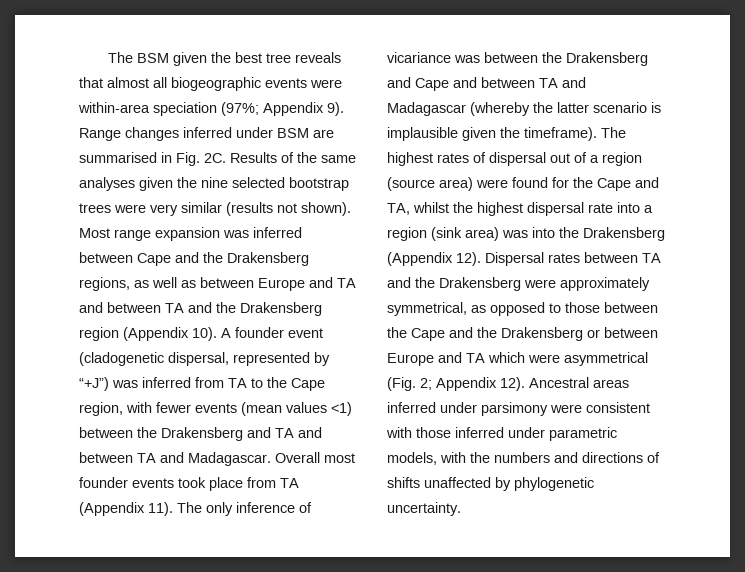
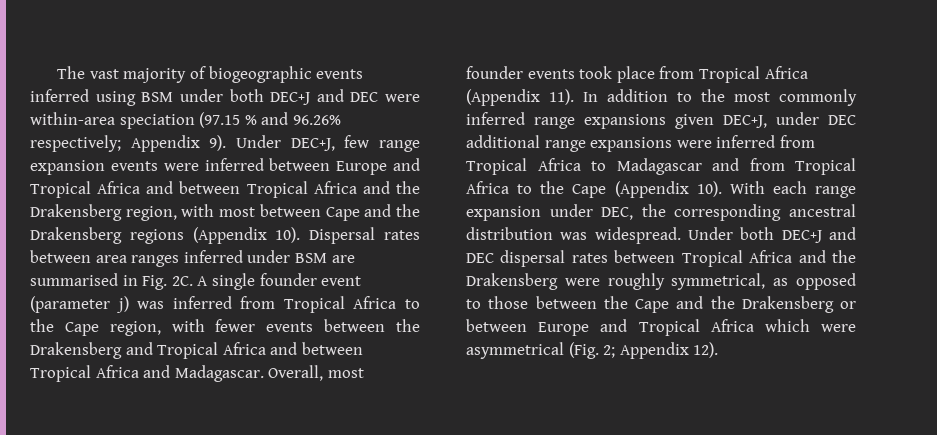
[108,52,342,66] [79,77,342,91] [78,102,344,116] [79,127,179,141] The BSM given the best tree reveals that almost all biogeographic events were within-area speciation (97%; Appendix 9). Range changes -> [57,66,364,83] [30,89,420,106] [30,112,341,129] [30,135,420,152] [30,158,420,175] [30,181,421,198] [30,204,421,221] [30,227,421,244] [30,250,180,267] The vast majority of biogeographic events inferred using BSM under both DEC+J and DEC were within-area speciation (97.15 % and 96.26% respectively; Appendix 9). Under DEC+J, few range expansion events were inferred between Europe and Tropical Africa and between Tropical Africa and the Drakensberg region, with most between Cape and the Drakensberg regions (Appendix 10). Dispersal rates between area ranges
[230,152,356,163] [79,177,349,191] [79,202,351,216] [79,227,302,241] [79,252,309,266] [79,277,356,291] [79,302,322,316] [79,327,323,341] [79,352,330,366] [79,377,109,391] Results of the same analyses given the nine selected bootstrap trees were very similar (results not shown). Most range expansion was inferred between Cape and the Drakensberg regions, as well as between Europe and TA and between TA and the Drakensberg region (Appendix 10). A founder event (cladogenetic dispersal, represented by “+J”) -> [197,273,362,290] [30,296,129,313] A single founder event (parameter j)
[228,378,247,388] TA -> [283,296,397,313] Tropical Africa
[241,402,352,416] [79,427,322,441] [79,452,156,463] (mean values <1) between the Drakensberg and TA and between TA -> [324,319,420,332] [30,342,363,359] [30,365,139,382] between the Drakensberg and Tropical Africa and between Tropical Africa
[275,452,320,463] Overall -> [268,365,324,381] Overall,
[280,478,299,488] [79,502,312,516] [387,52,648,66] [387,77,586,91] [387,102,661,116] [387,127,626,141] [387,152,642,166] [387,177,659,191] [387,202,653,216] [387,227,665,241] [387,252,661,266] TA (Appendix 11). The only inference of vicariance was between the Drakensberg and Cape and between TA and Madagascar (whereby the latter scenario is implausible given the timeframe). The highest rates of dispersal out of a region (source area) were found for the Cape and TA, whilst the highest dispersal rate into a region (sink area) was into the Drakensberg (Appendix 12). Dispersal rates between TA -> [698,66,808,83] [466,89,857,106] [466,112,856,129] [466,135,815,152] [466,158,856,175] [466,181,856,198] [466,204,856,221] [466,227,856,244] [466,250,793,267] Tropical Africa (Appendix 11). In addition to the most commonly inferred range expansions given DEC+J, under DEC additional range expansions were inferred from Tropical Africa to Madagascar and from Tropical Africa to the Cape (Appendix 10). With each range expansion under DEC, the corresponding ancestral distribution was widespread. Under both DEC+J and DEC dispersal rates between Tropical Africa
[560,277,650,291] approximately -> [607,273,665,290] roughly
[466,353,485,363] TA -> [638,319,754,336] Tropical Africa
[529,377,629,388] [387,402,650,416] [386,427,617,441] [387,452,660,465] [387,477,594,491] [387,502,461,516] Ancestral areas inferred under parsimony were consistent with those inferred under parametric models, with the numbers and directions of shifts unaffected by phylogenetic uncertainty. -> (719, 350) none

